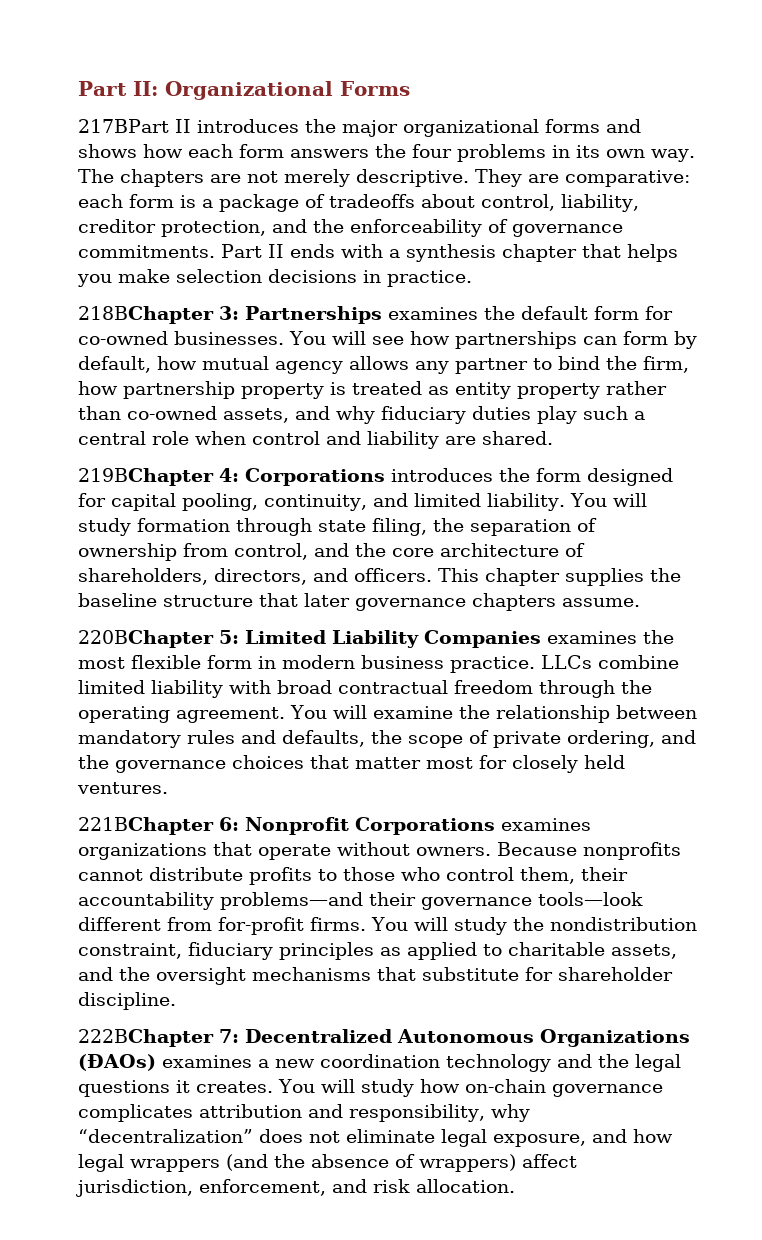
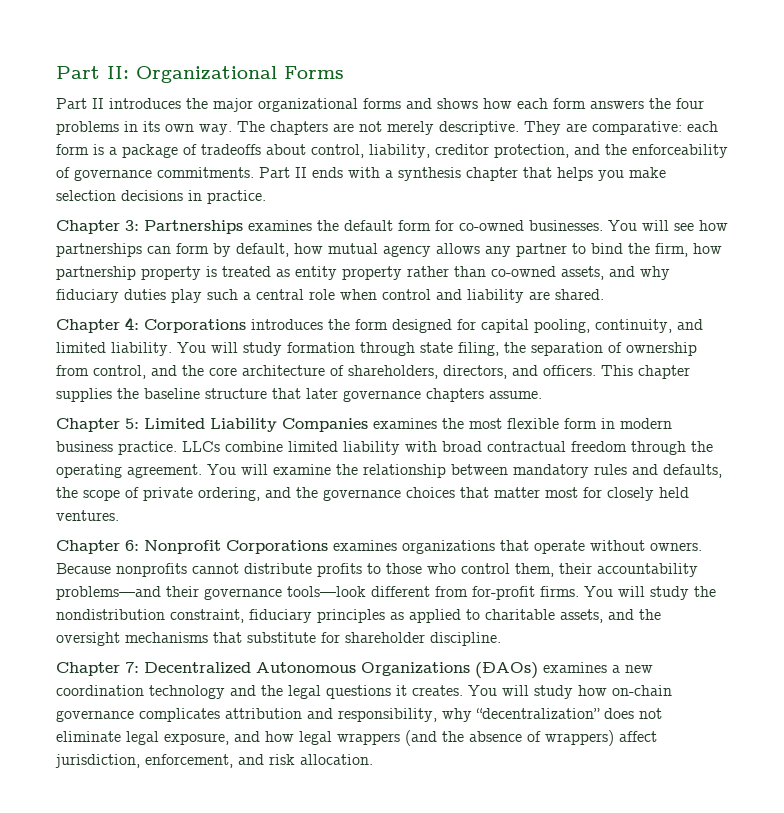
[78,119,169,133] 217BPart -> [56,98,87,109] Part
[78,306,214,324] 218BChapter -> [56,220,120,234] Chapter
[78,468,214,486] 219BChapter -> [56,319,120,333] Chapter
[78,630,214,648] 220BChapter -> [56,418,120,432] Chapter
[78,817,214,835] 221BChapter -> [56,540,120,554] Chapter
[78,1029,214,1047] 222BChapter -> [56,662,120,676] Chapter

